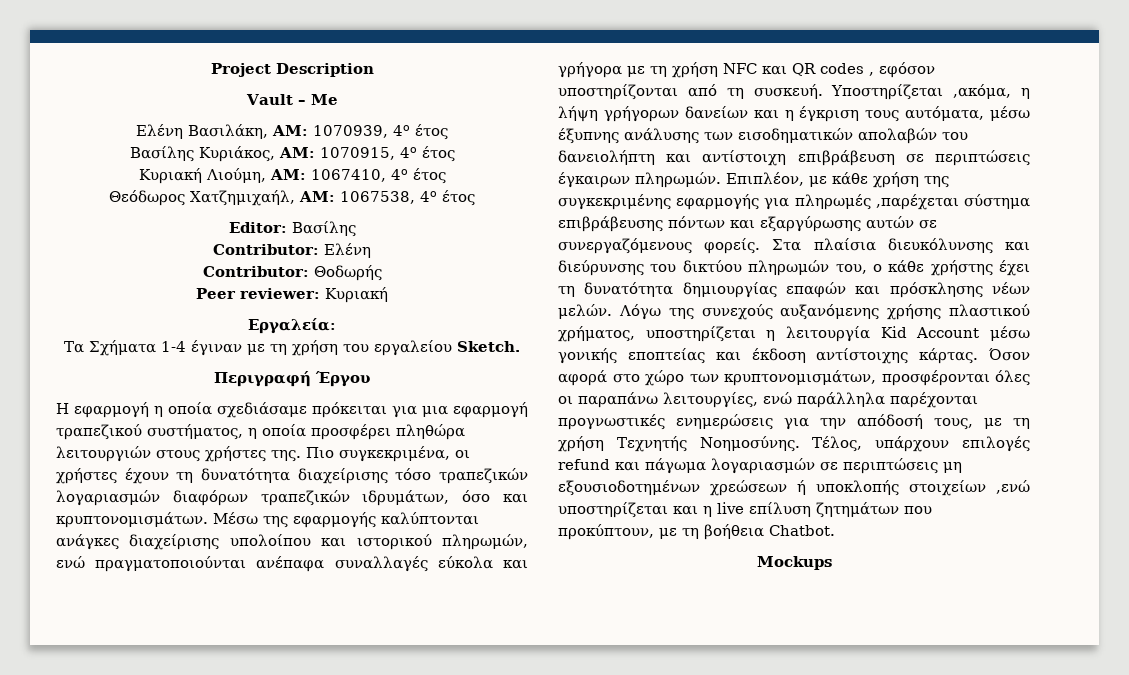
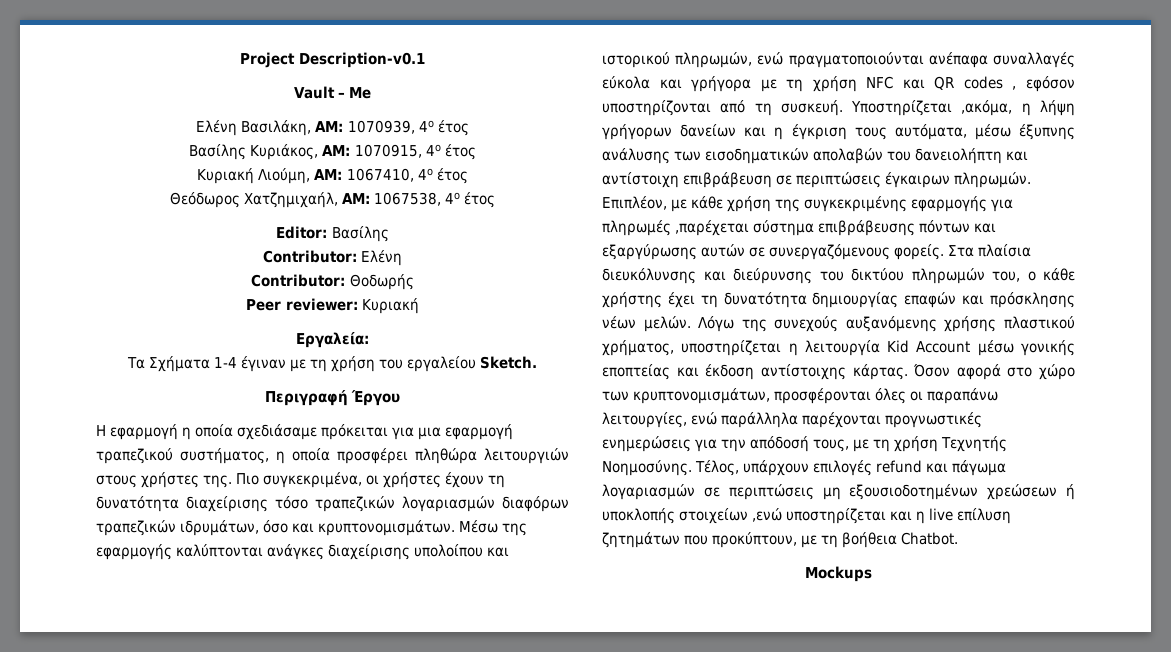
[275,63,374,77] Description -> [298,52,425,68] Description-v0.1

